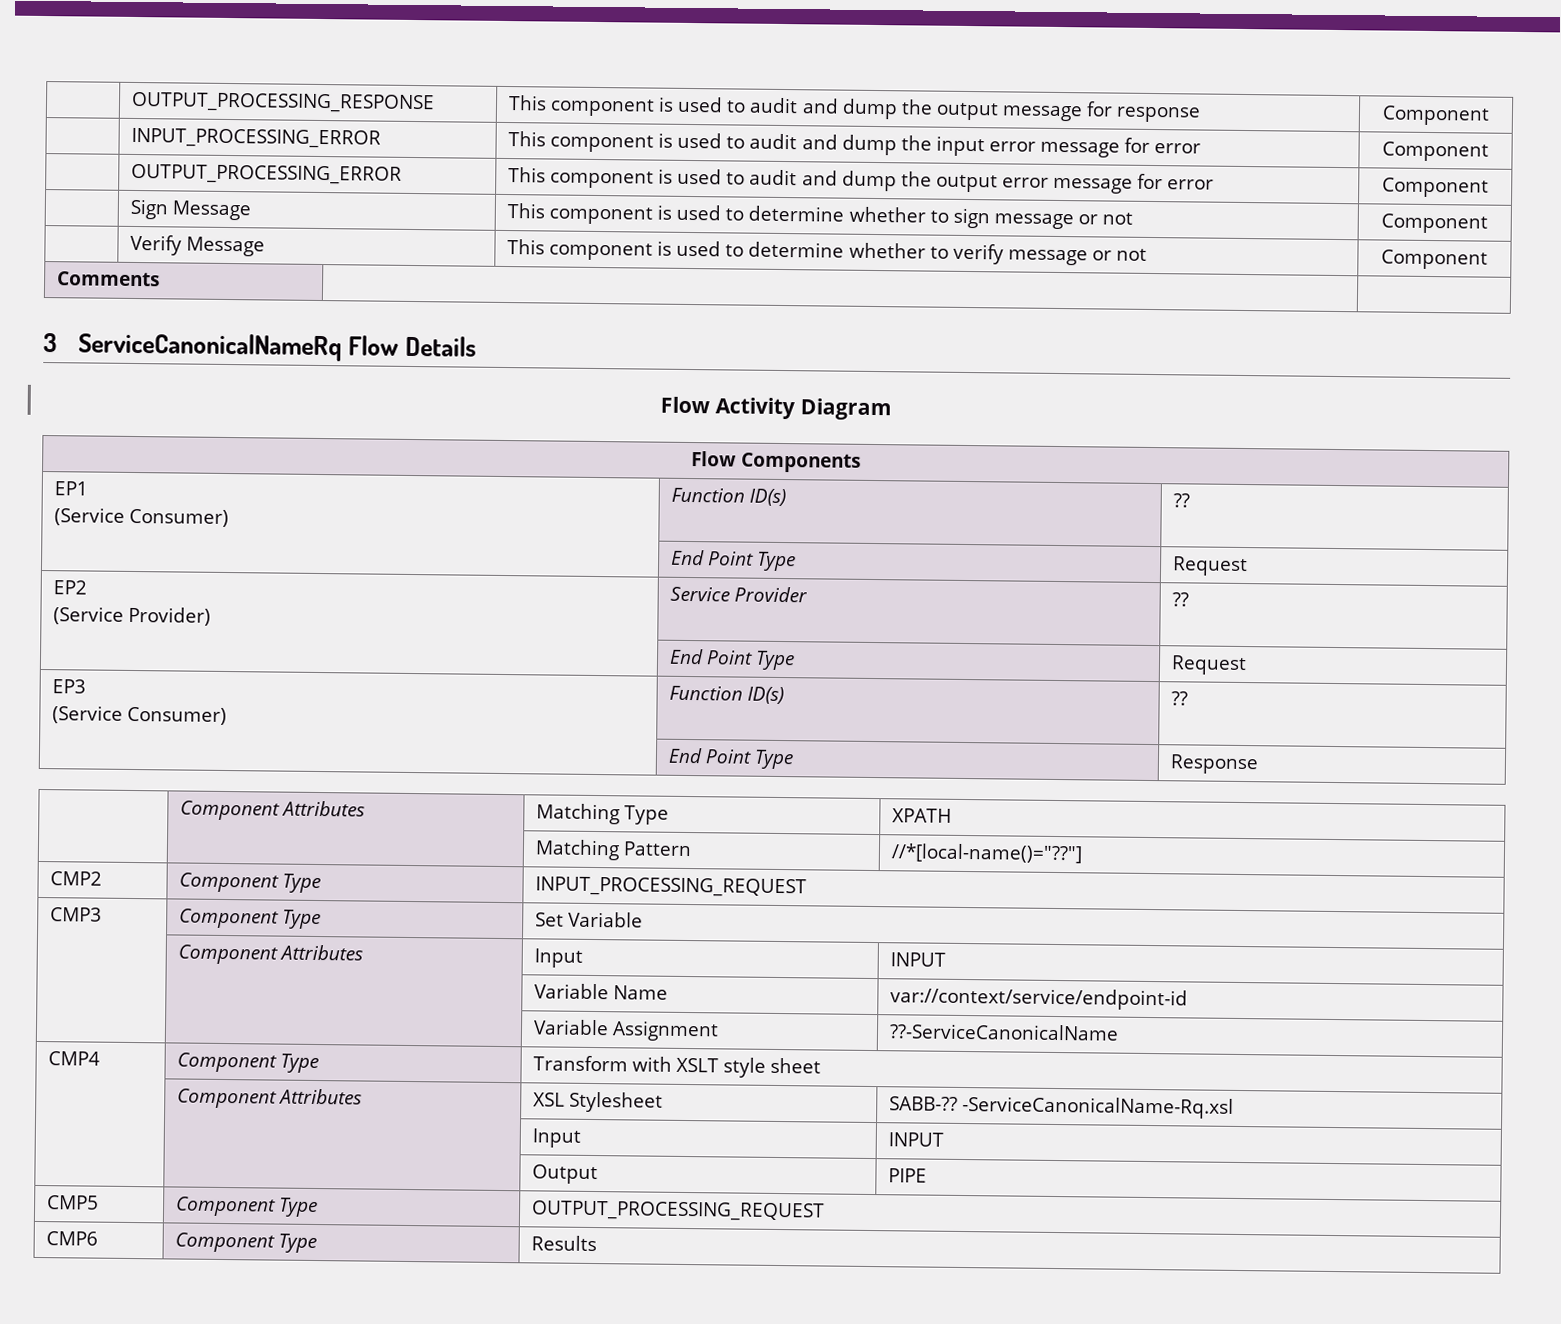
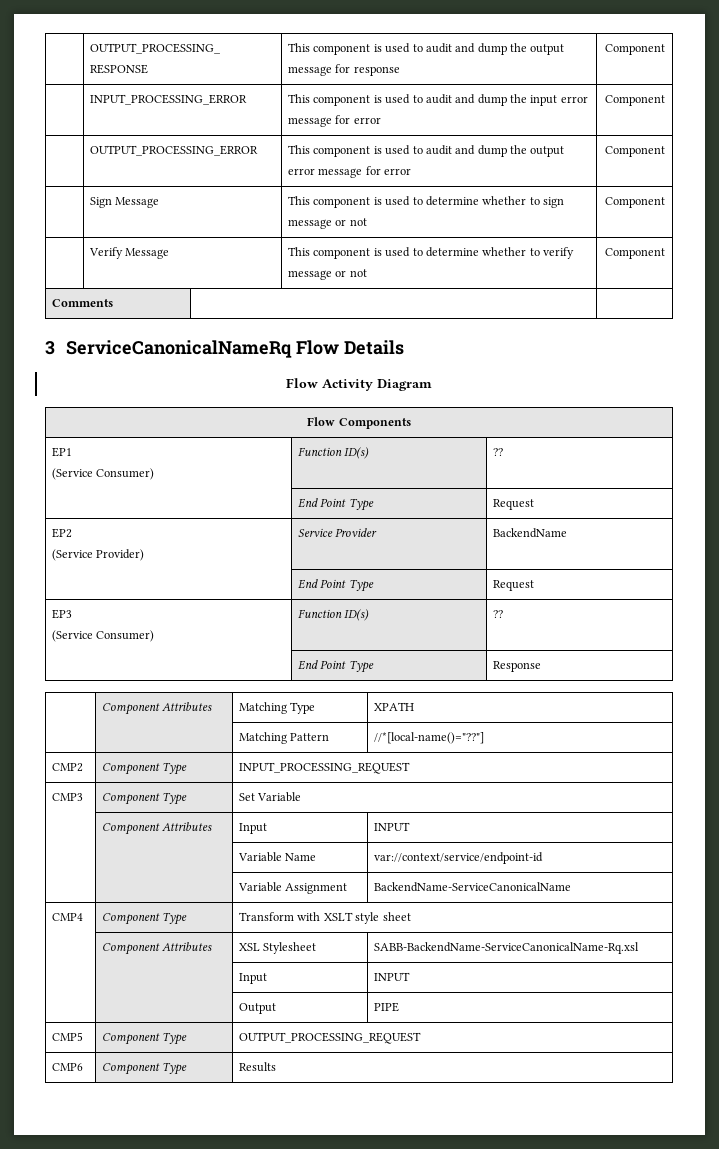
[1171,592,1189,607] ?? -> [493,528,568,538] BackendName
[888,1023,1119,1041] ??-ServiceCanonicalName -> [374,882,572,892] BackendName-ServiceCanonicalName
[888,1095,1234,1119] SABB-?? -ServiceCanonicalName-Rq.xsl -> [374,942,640,954] SABB-BackendName-ServiceCanonicalName-Rq.xsl

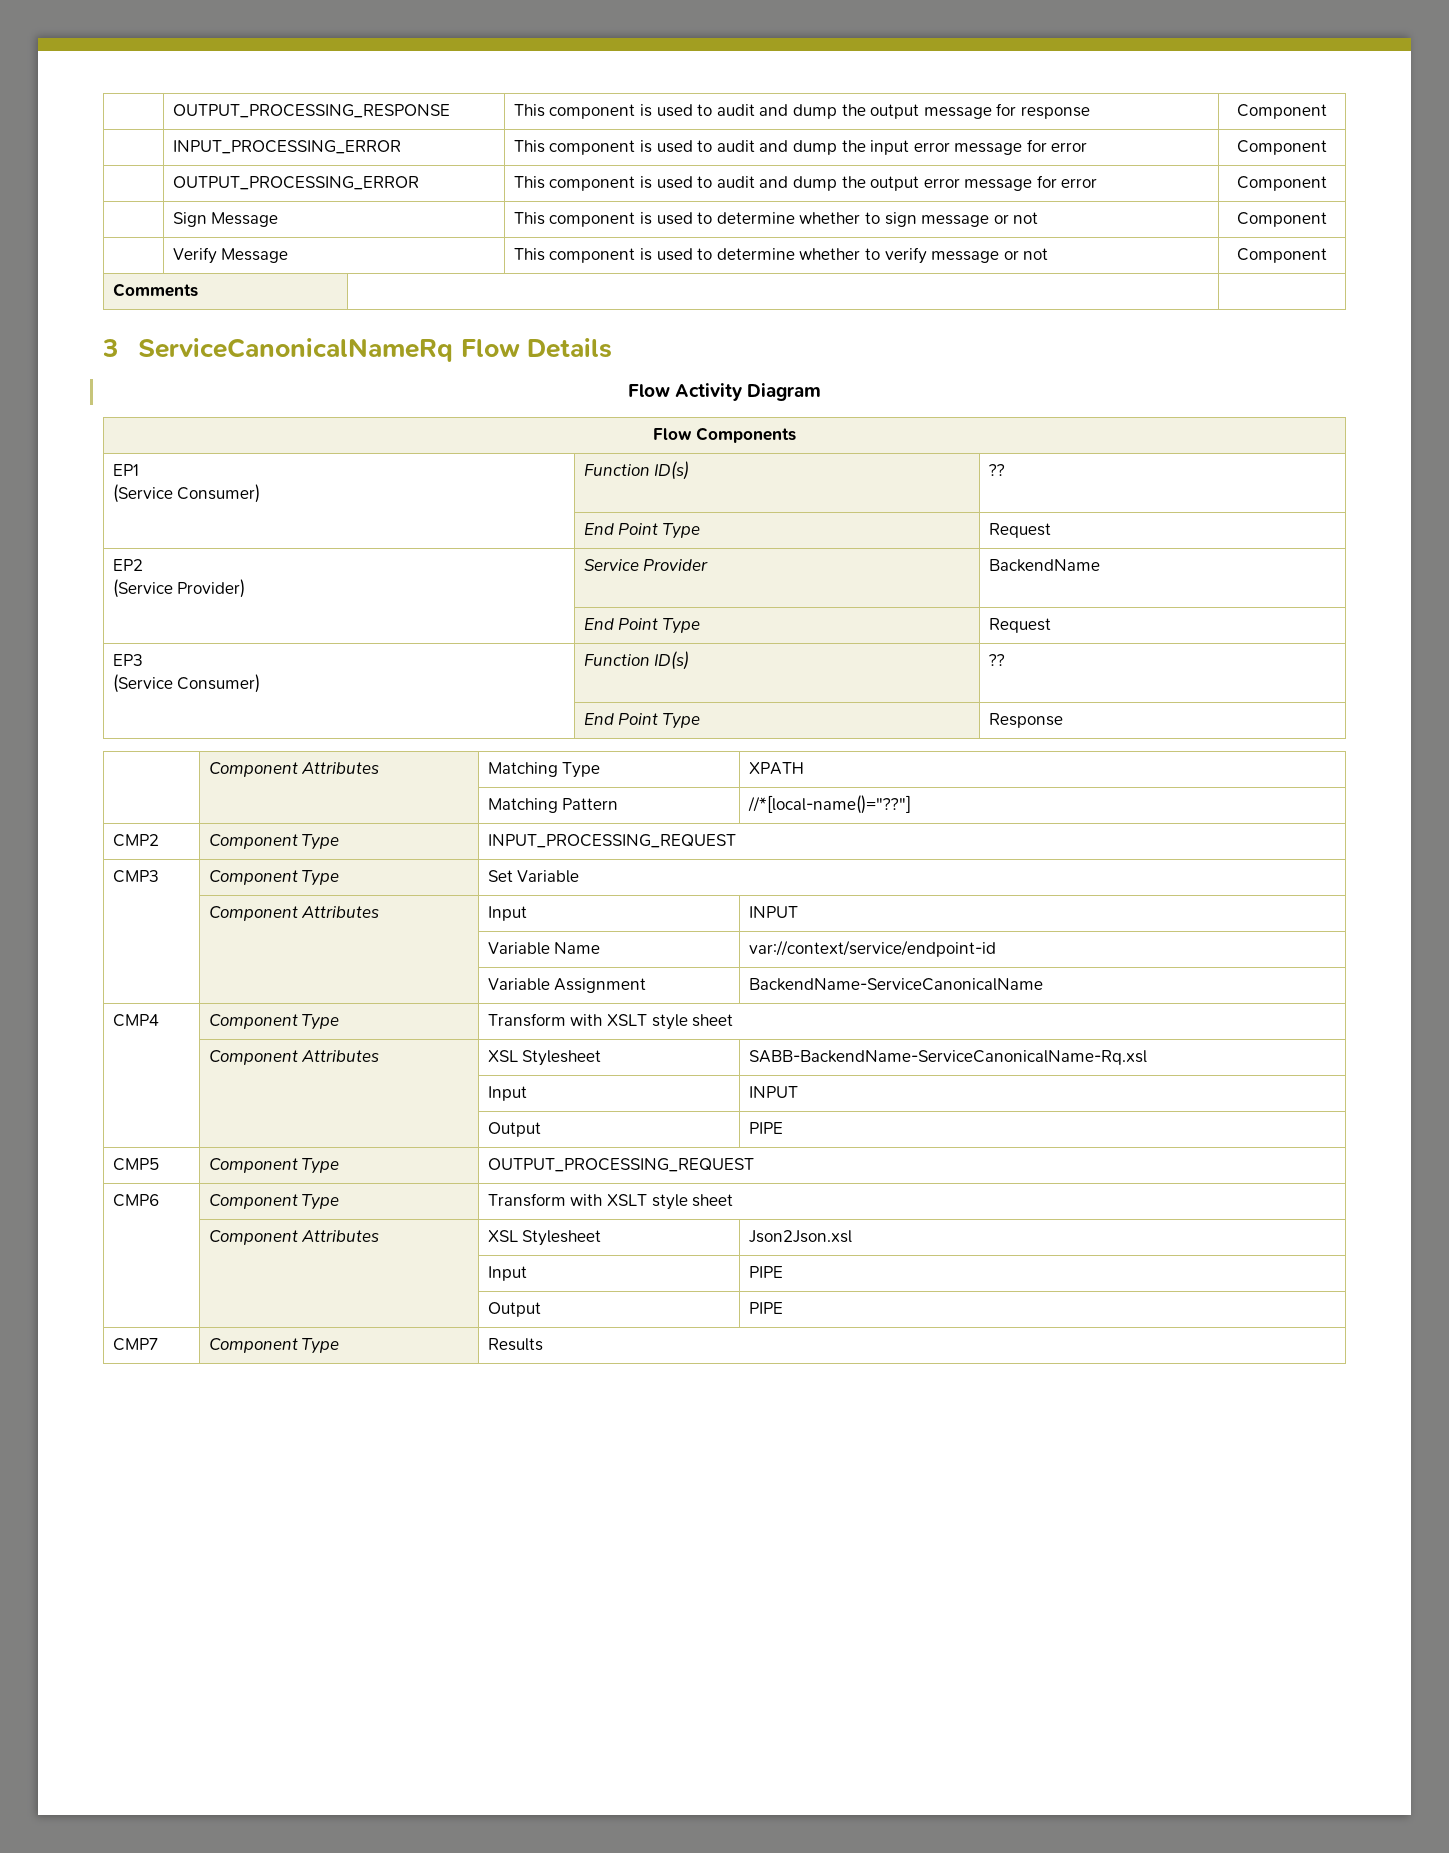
(188, 1068) none -> [487,1193,734,1210] [208,1230,380,1245] [487,1230,602,1246] [748,1230,852,1243] [487,1266,527,1281] [748,1266,783,1278] [487,1302,541,1317] [748,1302,783,1314] [112,1338,158,1351] [208,1338,340,1354] | Transform with XSLT style sheet // | Component Attributes | XSL Stylesheet | Json2Json.xsl // | | Input | PIPE // | | Output | PIPE // CMP7 | Component Type

